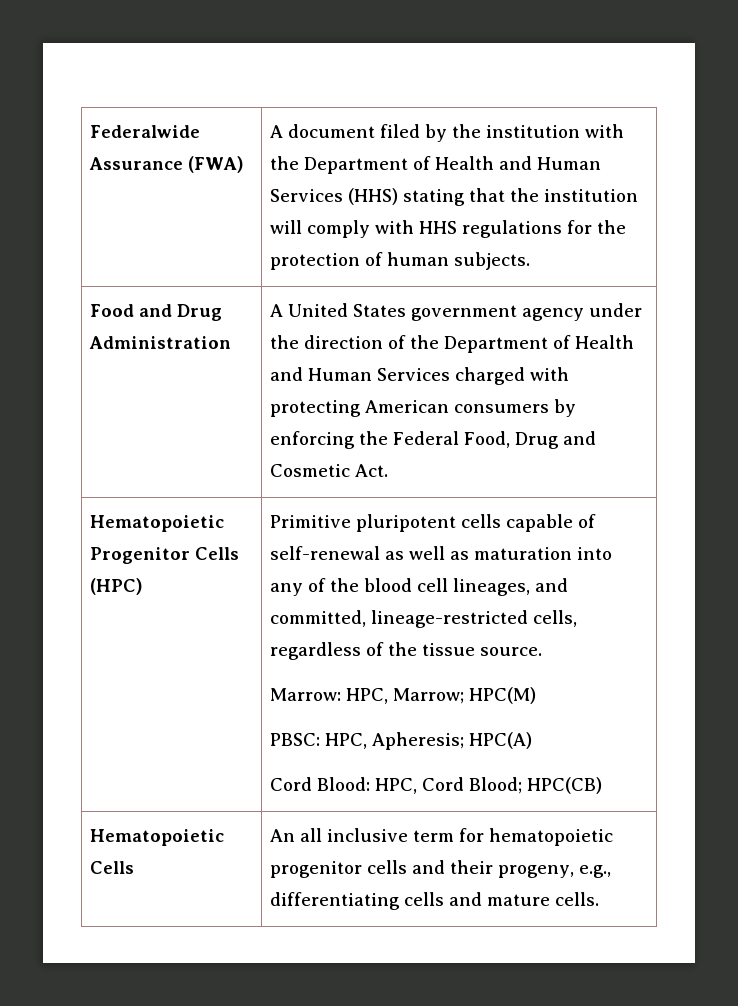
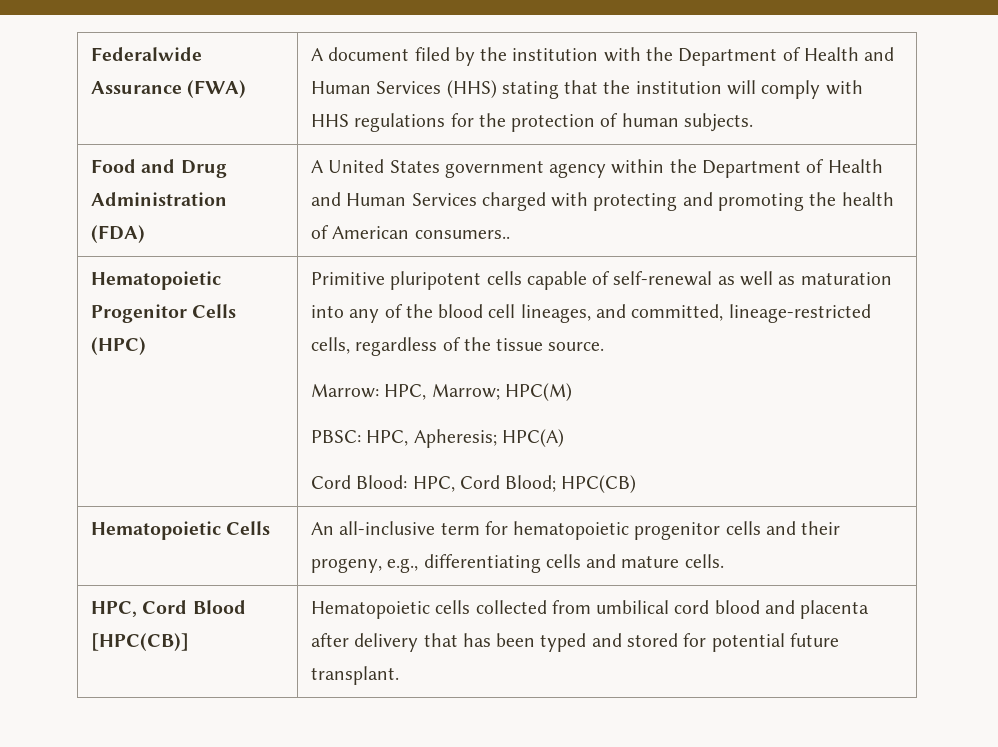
(232, 342) none -> [91,225,146,243] (FDA)
[589,303,643,317] [270,335,407,349] under the direction of -> [611,159,665,174] within
[365,399,577,417] [270,431,597,449] [270,464,389,477] American consumers by enforcing the Federal Food, Drug and Cosmetic Act. -> [682,192,894,211] [311,225,510,239] and promoting the health of American consumers..
[300,828,409,842] all inclusive -> [339,521,436,535] all-inclusive
(600, 899) none -> [91,600,246,617] [91,633,190,651] [311,600,870,619] [311,633,839,652] [311,666,400,685] // HPC, Cord Blood [HPC(CB)] | Hematopoietic cells collected from umbilical cord blood and placenta after delivery that has been typed and stored for potential future transplant.

